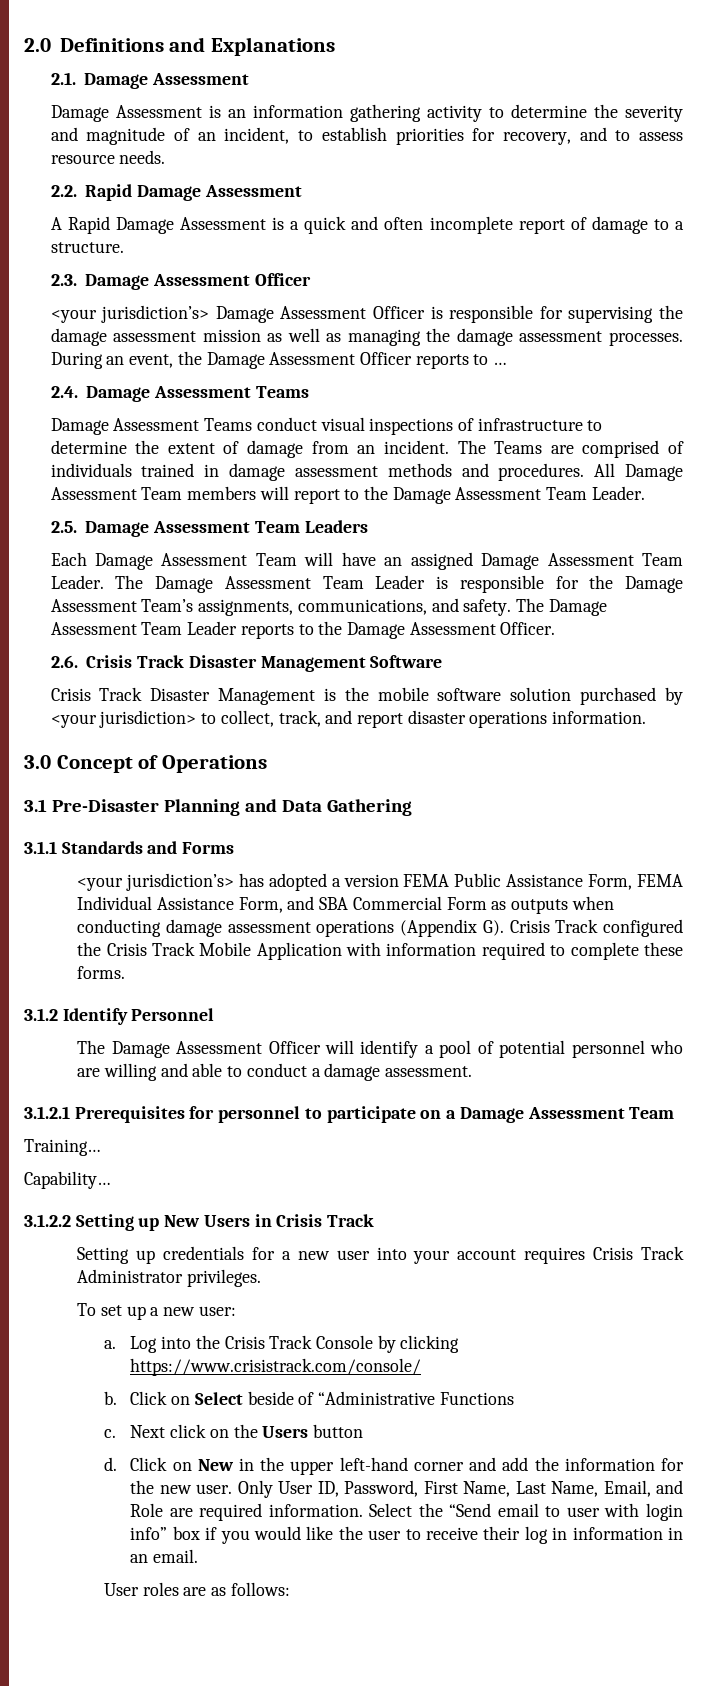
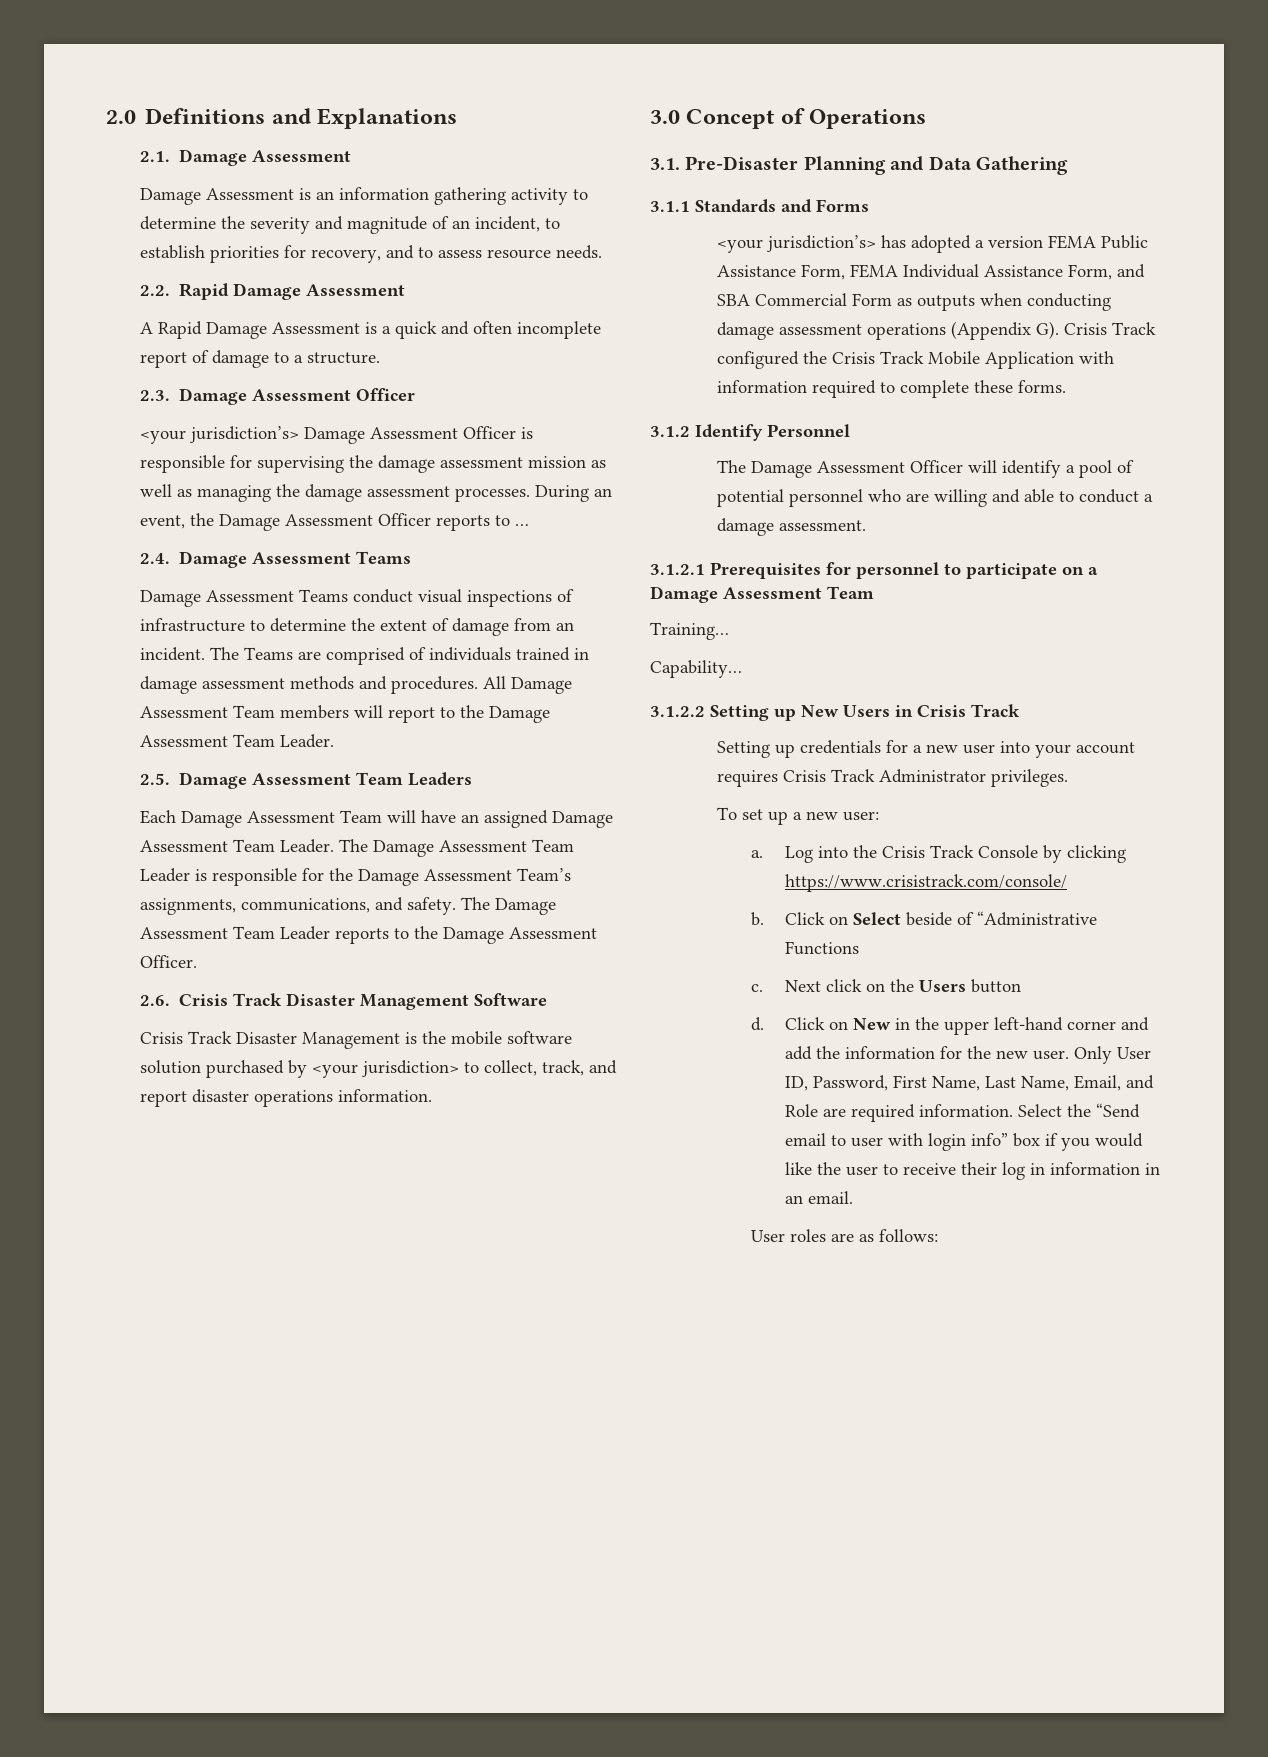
[24,799,47,812] 3.1 -> [650,158,680,170] 3.1.

